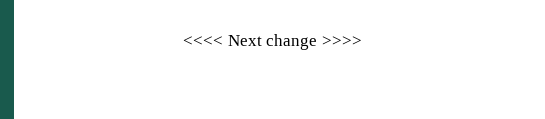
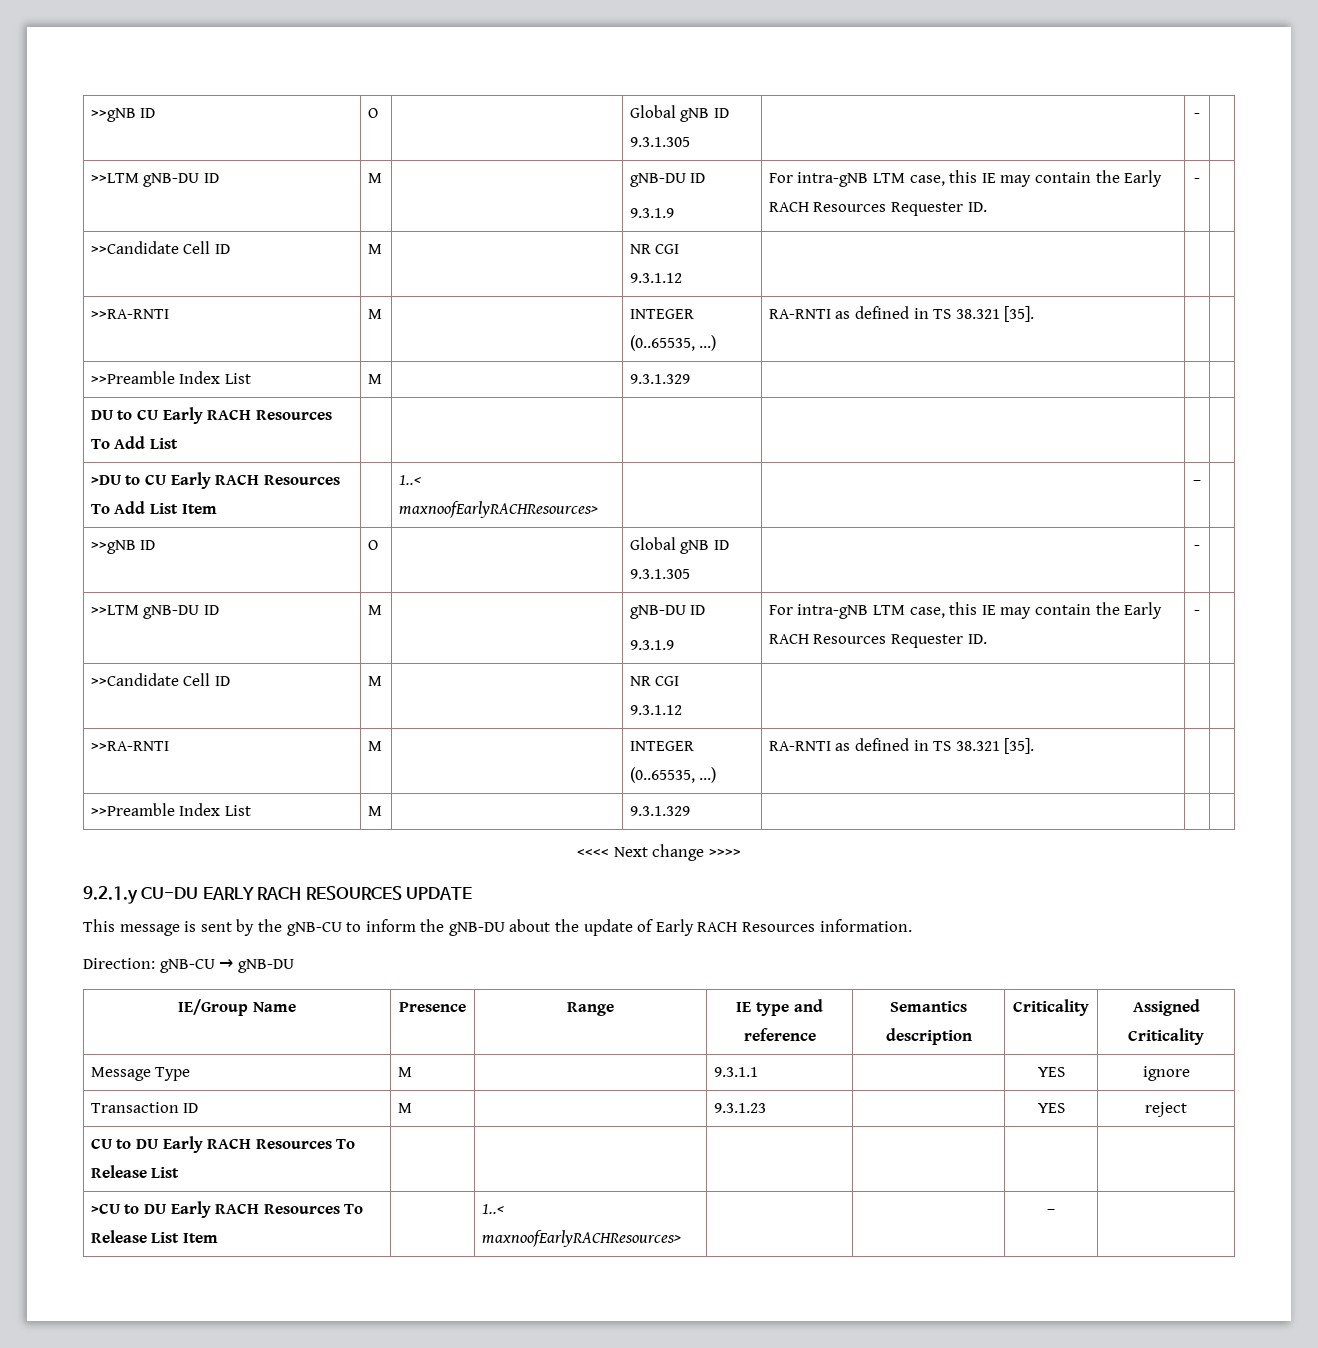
[183,34,362,50] <<<< Next change >>>> -> [90,108,156,122] [367,108,378,118] [629,105,730,122] [629,137,690,147] [1194,113,1200,118] [90,173,220,187] [367,173,382,183] [629,173,706,187] [629,208,674,218] [768,170,1163,187] [768,202,987,216] [1194,178,1200,183] [90,241,231,254] [367,244,382,254] [629,244,680,254] [629,273,682,283] [90,309,169,319] [367,309,382,319] [629,309,694,319] [629,335,717,351] [768,306,1035,322] [90,371,252,384] [367,374,382,384] [629,374,690,384] [90,407,332,424] [90,436,179,449] [90,472,340,489] [90,501,217,514] [398,475,421,485] [398,501,598,518] [1193,480,1201,485] [90,540,156,554] [367,540,378,550] [629,537,730,554] [629,569,690,579] [1194,545,1200,550] [90,605,220,619] [367,605,382,615] [629,605,706,619] [629,640,674,650] [768,602,1163,619] [768,634,987,648] [1194,610,1200,615] [90,673,231,686] [367,676,382,686] [629,676,680,686] [629,705,682,715] [90,741,169,751] [367,741,382,751] [629,741,694,751] [629,767,717,783] [768,738,1035,754] [90,803,252,816] [367,806,382,816] [629,806,690,816] [577,844,741,861] [83,886,473,904] [83,919,912,936] [83,958,294,973] [178,999,296,1016] [399,1002,466,1012] [567,1002,614,1016] [736,999,823,1016] [743,1028,816,1041] [890,1001,967,1012] [885,1028,972,1045] [1013,999,1089,1016] [1132,999,1200,1016] [1128,1028,1204,1045] [90,1067,191,1081] [397,1067,412,1077] [713,1067,758,1077] [1037,1067,1065,1077] [1142,1066,1190,1081] [90,1102,199,1113] [397,1103,412,1113] [713,1103,766,1113] [1037,1103,1065,1113] [1145,1102,1187,1117] [90,1136,356,1153] [90,1165,180,1178] [90,1201,364,1218] [90,1230,219,1243] [481,1204,504,1214] [481,1230,681,1247] [1047,1209,1055,1214] >>gNB ID | O | | Global gNB ID 9.3.1.305 | | - | // >>LTM gNB-DU ID | M | | gNB-DU ID // 9.3.1.9 | For intra-gNB LTM case, this IE may contain the Early RACH Resources Requester ID. | - | // >>Candidate Cell ID | M | | NR CGI // 9.3.1.12 | | | // >>RA-RNTI | M | | INTEGER (0..65535, ...) | RA-RNTI as defined in TS 38.321 [35]. | | // >>Preamble Index List | M | | 9.3.1.329 | | | // DU to CU Early RACH Resources To Add List | | | | | | // >DU to CU Early RACH Resources To Add List Item | | 1..< maxnoofEarlyRACHResources> | | | – | // >>gNB ID | O | | Global gNB ID 9.3.1.305 | | - | // >>LTM gNB-DU ID | M | | gNB-DU ID // 9.3.1.9 | For intra-gNB LTM case, this IE may contain the Early RACH Resources Requester ID. | - | // >>Candidate Cell ID | M | | NR CGI // 9.3.1.12 | | | // >>RA-RNTI | M | | INTEGER (0..65535, ...) | RA-RNTI as defined in TS 38.321 [35]. | | // >>Preamble Index List | M | | 9.3.1.329 | | | // <<<< Next change >>>> // 9.2.1.y CU-DU EARLY RACH RESOURCES UPDATE // This message is sent by the gNB-CU to inform the gNB-DU about the update of Early RACH Resources information. // Direction: gNB-CU → gNB-DU // IE/Group Name | Presence | Range | IE type and reference | Semantics description | Criticality | Assigned Criticality // Message Type | M | | 9.3.1.1 | | YES | ignore // Transaction ID | M | | 9.3.1.23 | | YES | reject // CU to DU Early RACH Resources To Release List | | | | | | // >CU to DU Early RACH Resources To Release List Item | | 1..< maxnoofEarlyRACHResources> | | | – |

